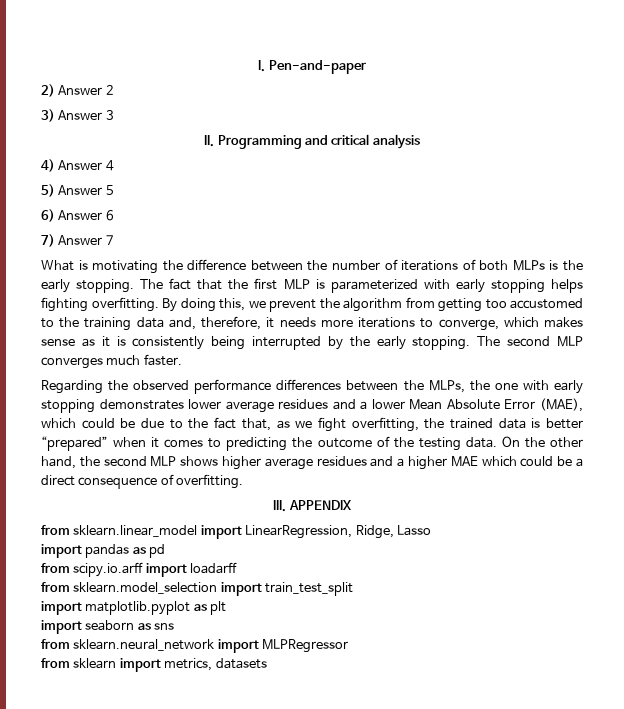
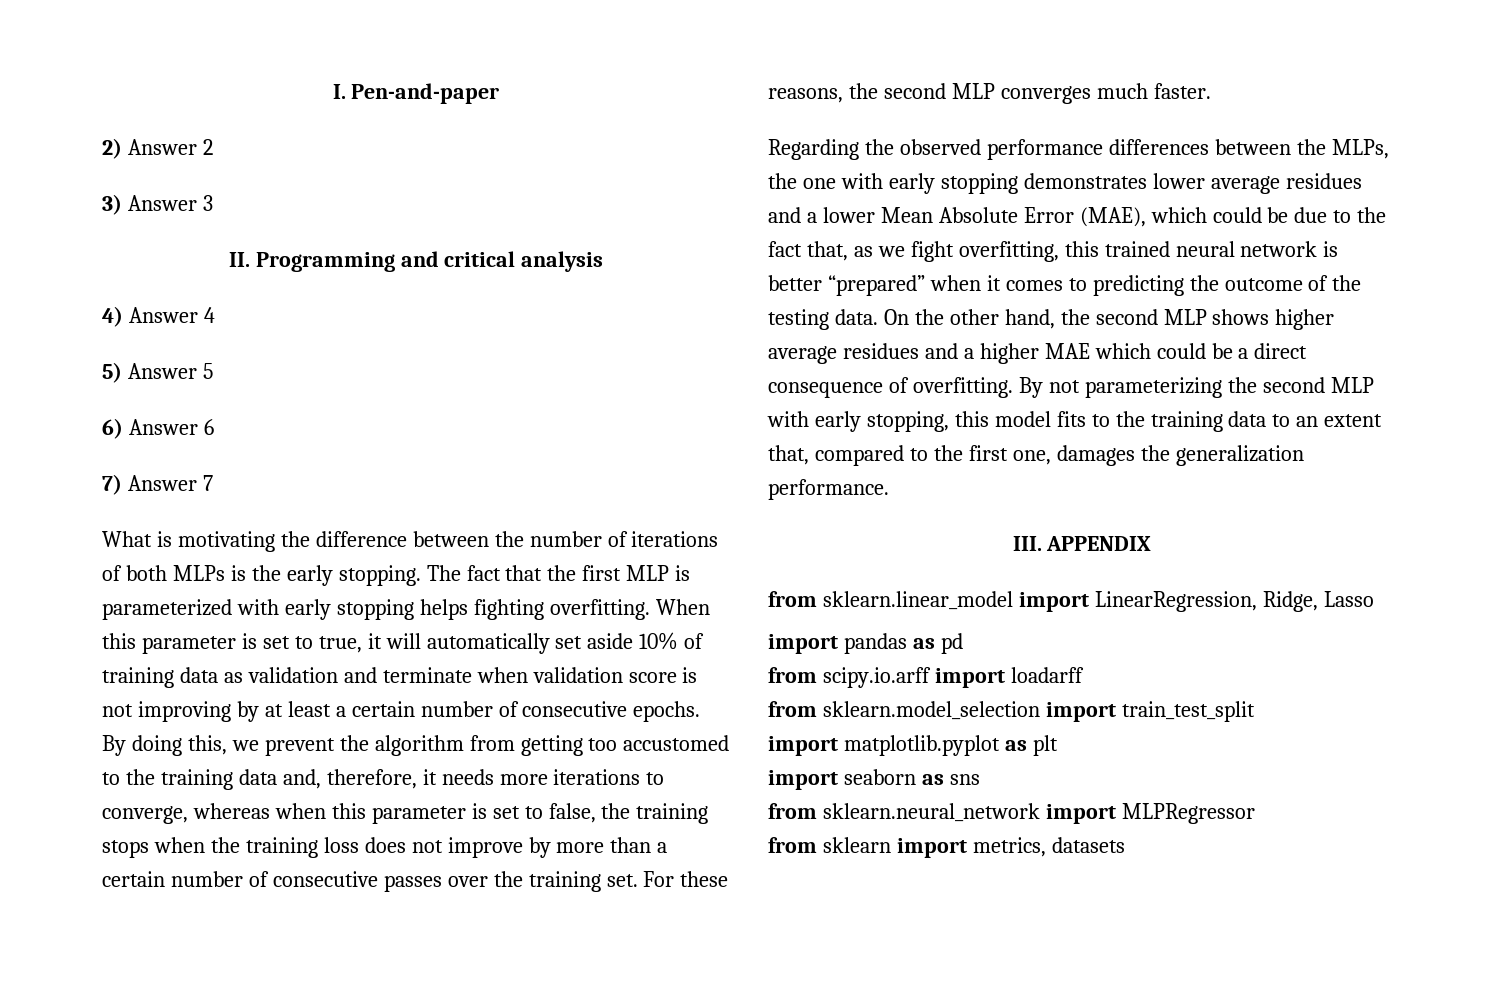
(159, 304) none -> [655,599,710,615] [102,632,705,654] [102,667,698,688] [102,701,701,722] When this parameter is set to true, it will automatically set aside 10% of training data as validation and terminate when validation score is not improving by at least a certain number of consecutive epochs.
[503,317,583,328] [41,336,501,350] which makes sense as it is consistently being interrupted by the early stopping. The -> [192,803,709,824] [102,837,668,858] [102,871,729,892] [768,83,878,103] whereas when this parameter is set to false, the training stops when the training loss does not improve by more than a certain number of consecutive passes over the training set. For these reasons, the
[424,418,526,429] the trained data -> [1064,241,1318,257] this trained neural network
(244, 481) none -> [1018,377,1374,398] [767,411,1383,432] [768,445,1304,466] [768,479,889,500] By not parameterizing the second MLP with early stopping, this model fits to the training data to an extent that, compared to the first one, damages the generalization performance.

